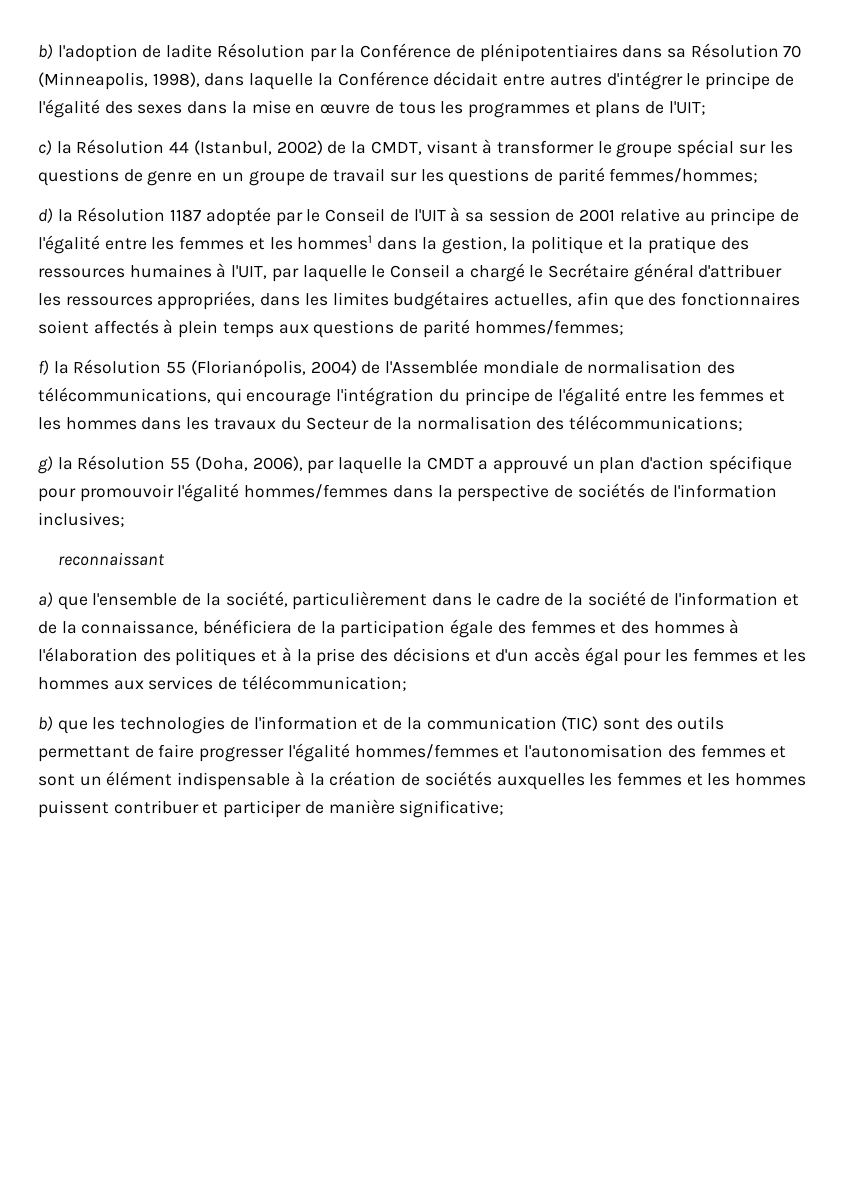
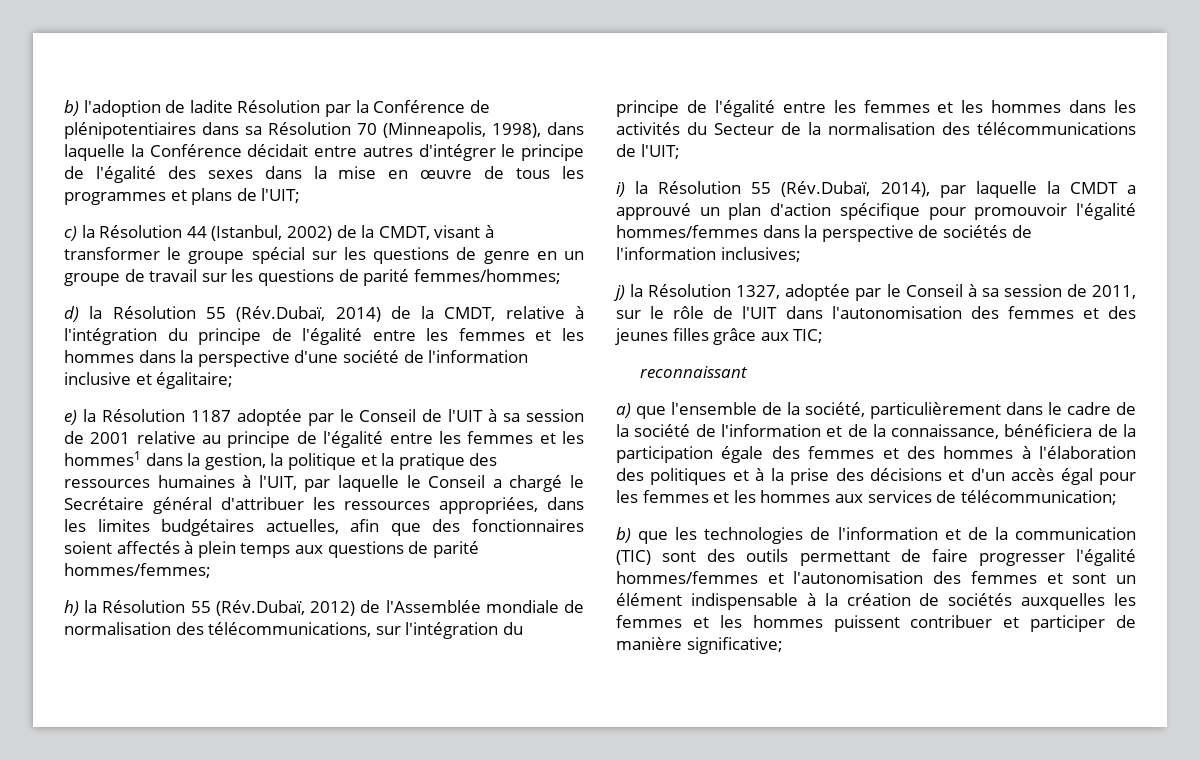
(166, 214) none -> [205,306,584,322] [64,328,584,345] [64,350,529,367] [64,372,234,389] [64,409,185,425] 55 (Rév.Dubaï, 2014) de la CMDT, relative à l'intégration du principe de l'égalité entre les femmes et les hommes dans la perspective d'une société de l'information inclusive et égalitaire; // e) la Résolution
[38,359,357,378] f) la Résolution 55 (Florianópolis, 2004) -> [64,600,356,616] h) la Résolution 55 (Rév.Dubaï, 2012)
[215,388,332,406] qui encourage -> [375,626,401,635] sur
[213,418,276,430] travaux -> [616,122,680,135] activités
[568,415,743,431] [38,455,303,474] télécommunications; // g) la Résolution 55 (Doha, 2006), -> [977,122,1136,135] [616,144,680,159] [616,181,930,197] télécommunications de l'UIT; // i) la Résolution 55 (Rév.Dubaï, 2014),
(125, 519) none -> [613,284,1136,301] [616,306,1136,319] [615,328,824,345] // j) la Résolution 1327, adoptée par le Conseil à sa session de 2011, sur le rôle de l'UIT dans l'autonomisation des femmes et des jeunes filles grâce aux TIC;

